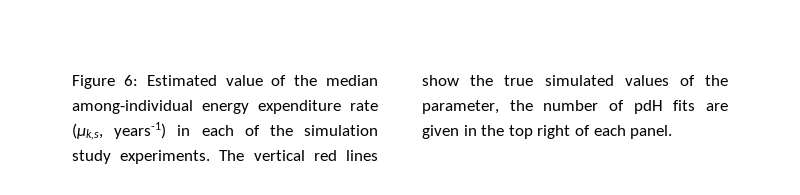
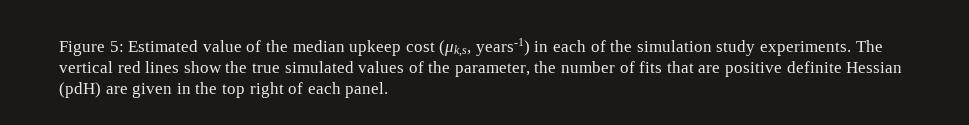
[123,75,138,86] 6: -> [109,41,124,52] 5:
[72,100,378,114] among-individual energy expenditure rate -> [349,40,435,56] upkeep cost
[633,100,696,114] pdH fits -> [639,61,903,77] [59,82,101,98] fits that are positive definite Hessian (pdH)

